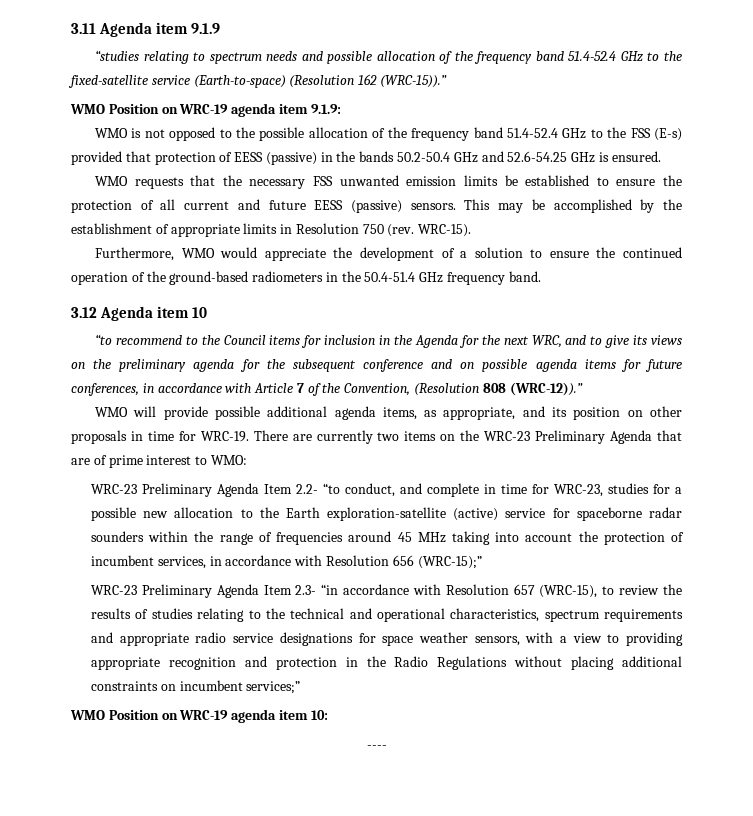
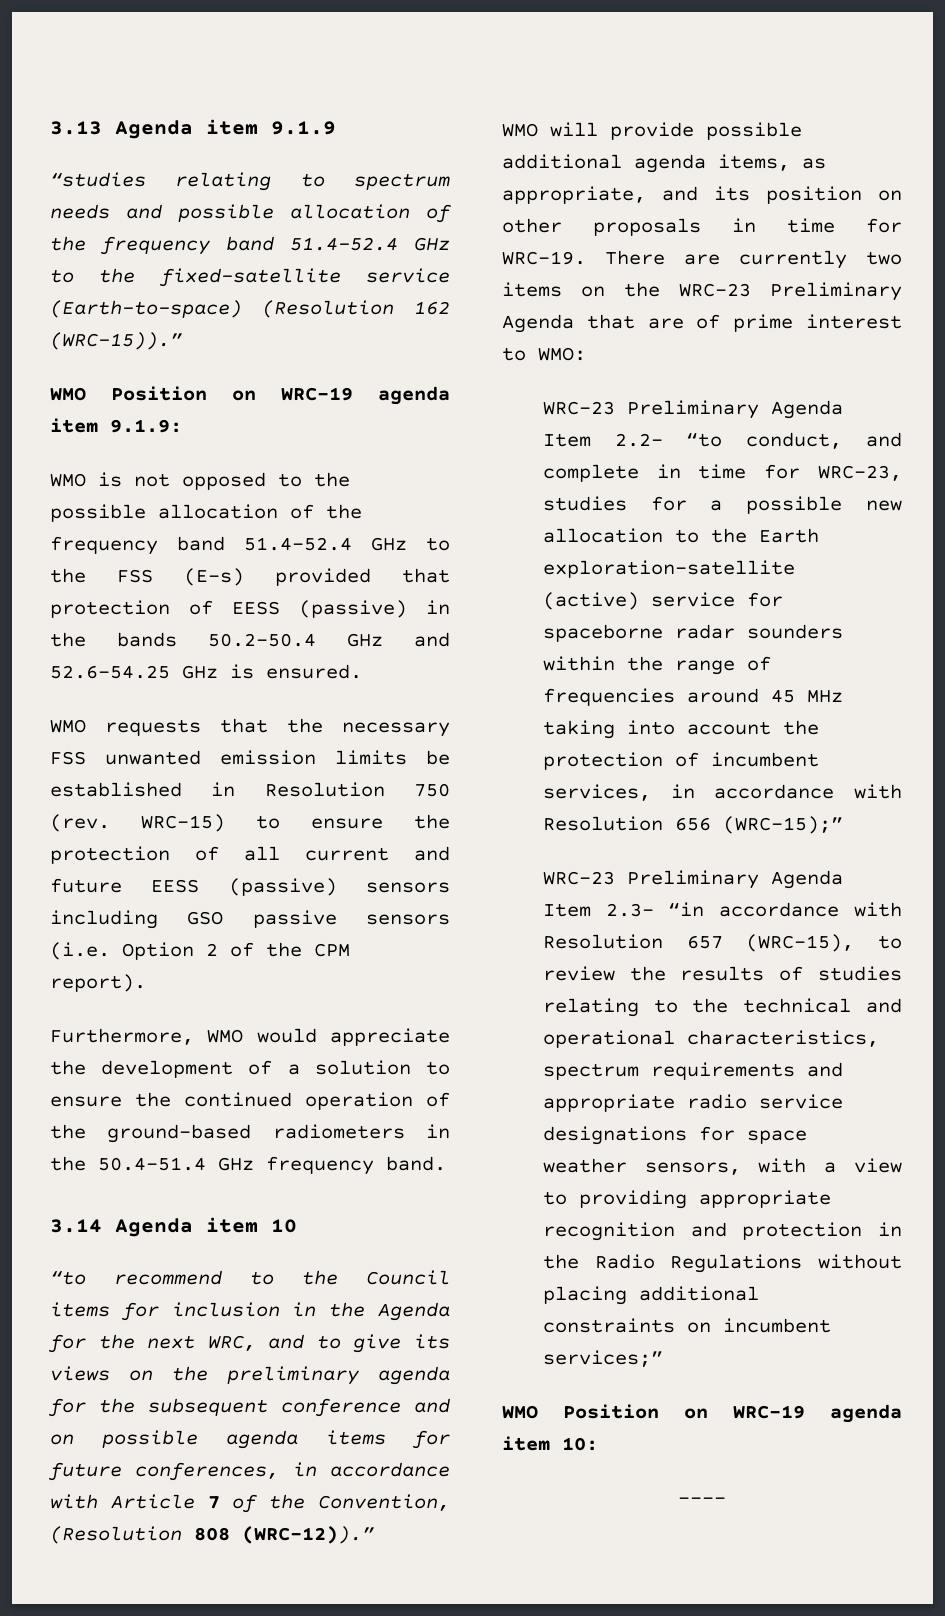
[71,23,96,34] 3.11 -> [50,121,102,135] 3.13
(590, 180) none -> [211,782,450,797] [50,814,225,832] in Resolution 750 (rev. WRC-15)
[410,199,682,213] [71,223,472,237] sensors. This may be accomplished by the establishment of appropriate limits in Resolution 750 (rev. WRC-15). -> [365,882,450,893] [50,910,450,929] [50,942,350,960] [50,974,146,992] sensors including GSO passive sensors (i.e. Option 2 of the CPM report).
[71,307,97,318] 3.12 -> [50,1219,102,1233] 3.14

